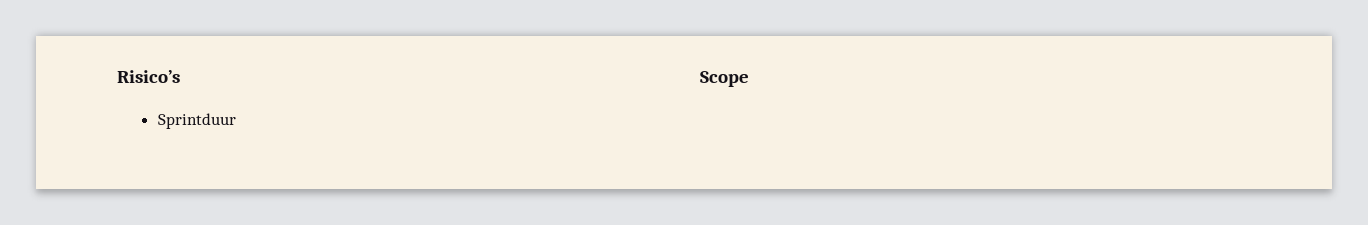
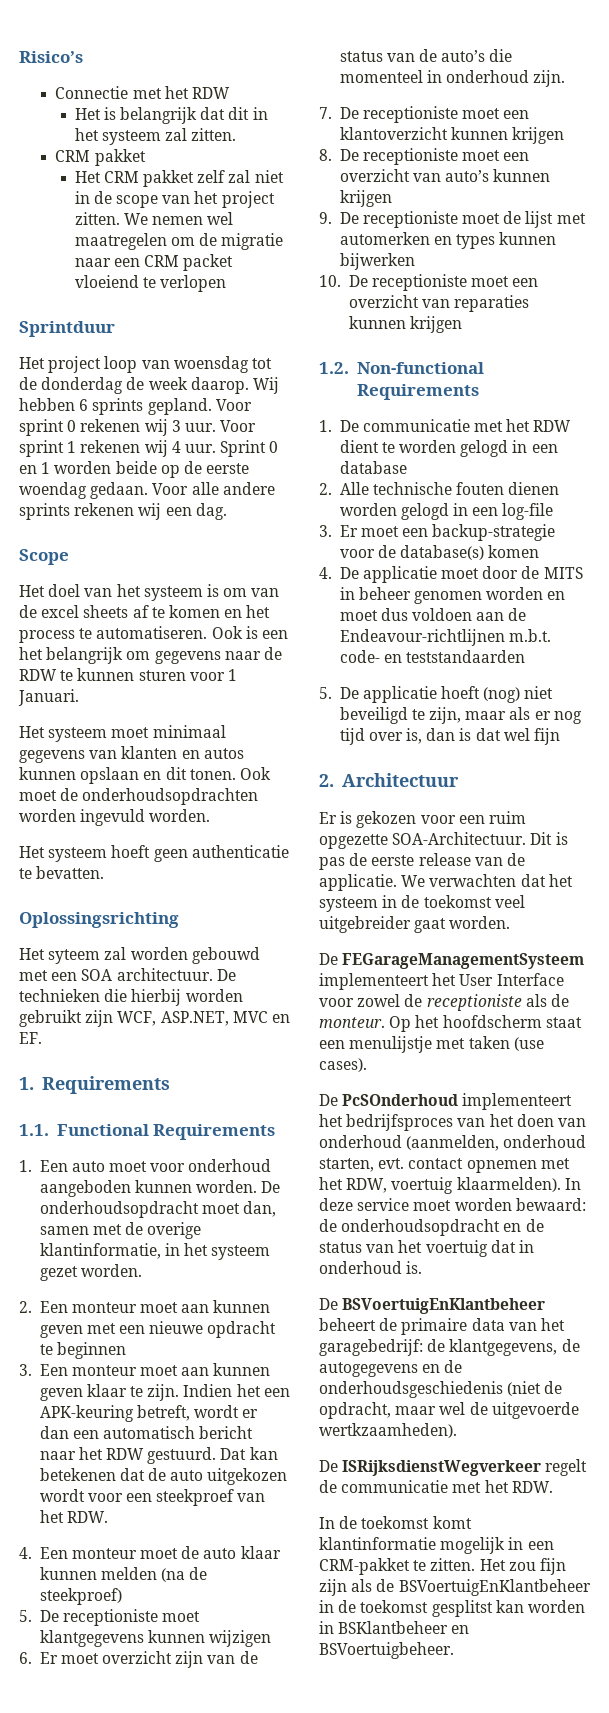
[157,113,236,129] [700,71,749,87] Sprintduur // Scope -> [55,86,230,99] [74,107,268,124] [74,128,237,145] [55,149,146,166] [74,170,284,187] [74,191,275,208] [74,212,234,225] [74,233,284,250] [74,254,234,271] [74,275,227,292] [19,321,115,337] [19,356,272,373] [19,377,279,394] [19,398,252,415] [19,419,257,436] [19,440,279,457] [19,461,250,478] [19,482,275,499] [19,503,227,520] [19,549,69,565] [19,584,280,601] [19,605,271,618] [19,626,288,643] [19,647,282,664] [19,668,237,681] [18,689,79,706] [19,725,226,742] [19,746,244,763] [19,767,271,784] [19,788,259,805] [19,809,211,826] [19,845,289,862] [19,866,105,879] [19,912,179,928] [19,947,260,964] [19,968,236,981] [19,989,243,1006] [19,1010,290,1027] [19,1032,42,1044] [19,1076,170,1094] [19,1124,276,1140] [19,1159,272,1172] [39,1180,281,1197] [39,1201,277,1218] [39,1222,202,1239] [39,1243,271,1260] [39,1264,142,1281] [19,1300,271,1313] [39,1321,277,1338] [39,1342,126,1359] [19,1363,271,1376] [39,1384,290,1401] [39,1405,259,1422] [39,1426,254,1439] [39,1447,278,1464] [39,1468,288,1485] [39,1489,266,1506] [39,1510,108,1523] [19,1546,281,1559] [39,1567,208,1582] [39,1588,122,1605] [19,1609,201,1626] [39,1630,272,1647] [19,1651,258,1668] [339,49,513,62] [339,70,566,87] [319,106,530,123] [339,127,565,144] [319,148,530,165] [339,169,551,182] [339,190,392,207] [319,211,586,228] [339,232,557,249] [339,253,415,270] [319,274,539,291] [348,295,530,312] [348,316,462,333] [319,362,484,374] [356,384,479,400] [319,419,572,432] [339,440,558,457] [339,461,407,474] [319,482,560,495] [339,503,554,520] [319,524,556,541] [339,545,540,560] [319,566,583,583] [339,587,566,604] [339,608,527,621] [339,629,551,646] [339,650,526,663] [319,686,554,703] [339,707,582,724] [339,728,561,745] [319,773,459,787] [319,811,526,828] [319,832,568,849] [319,853,525,870] [319,874,573,891] [319,895,525,912] [319,916,511,933] [319,953,585,969] [319,973,564,990] [319,994,569,1011] [319,1015,582,1032] [319,1036,544,1053] [319,1058,367,1072] [319,1093,573,1110] [319,1114,586,1131] [319,1135,587,1151] [319,1158,570,1173] [319,1177,581,1194] [319,1198,586,1211] [319,1219,544,1236] [319,1240,534,1257] [319,1261,423,1274] [319,1298,546,1314] [319,1318,565,1335] [319,1339,580,1356] [319,1360,463,1377] [319,1381,563,1398] [319,1402,579,1419] [319,1423,457,1438] [319,1459,588,1476] [319,1480,553,1493] [319,1516,472,1529] [319,1537,554,1554] [319,1558,566,1575] [319,1579,591,1596] [319,1600,585,1617] [319,1621,470,1634] [319,1642,454,1659] Connectie met het RDW // Het is belangrijk dat dit in het systeem zal zitten. // CRM pakket // Het CRM pakket zelf zal niet in de scope van het project zitten. We nemen wel maatregelen om de migratie naar een CRM packet vloeiend te verlopen // Sprintduur // Het project loop van woensdag tot de donderdag de week daarop. Wij hebben 6 sprints gepland. Voor sprint 0 rekenen wij 3 uur. Voor sprint 1 rekenen wij 4 uur. Sprint 0 en 1 worden beide op de eerste woendag gedaan. Voor alle andere sprints rekenen wij een dag. // Scope // Het doel van het systeem is om van de excel sheets af te komen en het process te automatiseren. Ook is een het belangrijk om gegevens naar de RDW te kunnen sturen voor 1 Januari. // Het systeem moet minimaal gegevens van klanten en autos kunnen opslaan en dit tonen. Ook moet de onderhoudsopdrachten worden ingevuld worden. // Het systeem hoeft geen authenticatie te bevatten. // Oplossingsrichting // Het syteem zal worden gebouwd met een SOA architectuur. De technieken die hierbij worden gebruikt zijn WCF, ASP.NET, MVC en EF. // 1. Requirements // 1.1. Functional Requirements // 1. Een auto moet voor onderhoud aangeboden kunnen worden. De onderhoudsopdracht moet dan, samen met de overige klantinformatie, in het systeem gezet worden. // 2. Een monteur moet aan kunnen geven met een nieuwe opdracht te beginnen // 3. Een monteur moet aan kunnen geven klaar te zijn. Indien het een APK-keuring betreft, wordt er dan een automatisch bericht naar het RDW gestuurd. Dat kan betekenen dat de auto uitgekozen wordt voor een steekproef van het RDW. // 4. Een monteur moet de auto klaar kunnen melden (na de steekproef) // 5. De receptioniste moet klantgegevens kunnen wijzigen // 6. Er moet overzicht zijn van de status van de auto’s die momenteel in onderhoud zijn. // 7. De receptioniste moet een klantoverzicht kunnen krijgen // 8. De receptioniste moet een overzicht van auto’s kunnen krijgen // 9. De receptioniste moet de lijst met automerken en types kunnen bijwerken // 10. De receptioniste moet een overzicht van reparaties kunnen krijgen // 1.2. Non-functional Requirements // 1. De communicatie met het RDW dient te worden gelogd in een database // 2. Alle technische fouten dienen worden gelogd in een log-file // 3. Er moet een backup-strategie voor de database(s) komen // 4. De applicatie moet door de MITS in beheer genomen worden en moet dus voldoen aan de Endeavour-richtlijnen m.b.t. code- en teststandaarden // 5. De applicatie hoeft (nog) niet beveiligd te zijn, maar als er nog tijd over is, dan is dat wel fijn // 2. Architectuur // Er is gekozen voor een ruim opgezette SOA-Architectuur. Dit is pas de eerste release van de applicatie. We verwachten dat het systeem in de toekomst veel uitgebreider gaat worden. // De FEGarageManagementSysteem implementeert het User Interface voor zowel de receptioniste als de monteur. Op het hoofdscherm staat een menulijstje met taken (use cases). // De PcSOnderhoud implementeert het bedrijfsproces van het doen van onderhoud (aanmelden, onderhoud starten, evt. contact opnemen met het RDW, voertuig klaarmelden). In deze service moet worden bewaard: de onderhoudsopdracht en de status van het voertuig dat in onderhoud is. // De BSVoertuigEnKlantbeheer beheert de primaire data van het garagebedrijf: de klantgegevens, de autogegevens en de onderhoudsgeschiedenis (niet de opdracht, maar wel de uitgevoerde wertkzaamheden). // De ISRijksdienstWegverkeer regelt de communicatie met het RDW. // In de toekomst komt klantinformatie mogelijk in een CRM-pakket te zitten. Het zou fijn zijn als de BSVoertuigEnKlantbeheer in de toekomst gesplitst kan worden in BSKlantbeheer en BSVoertuigbeheer.

